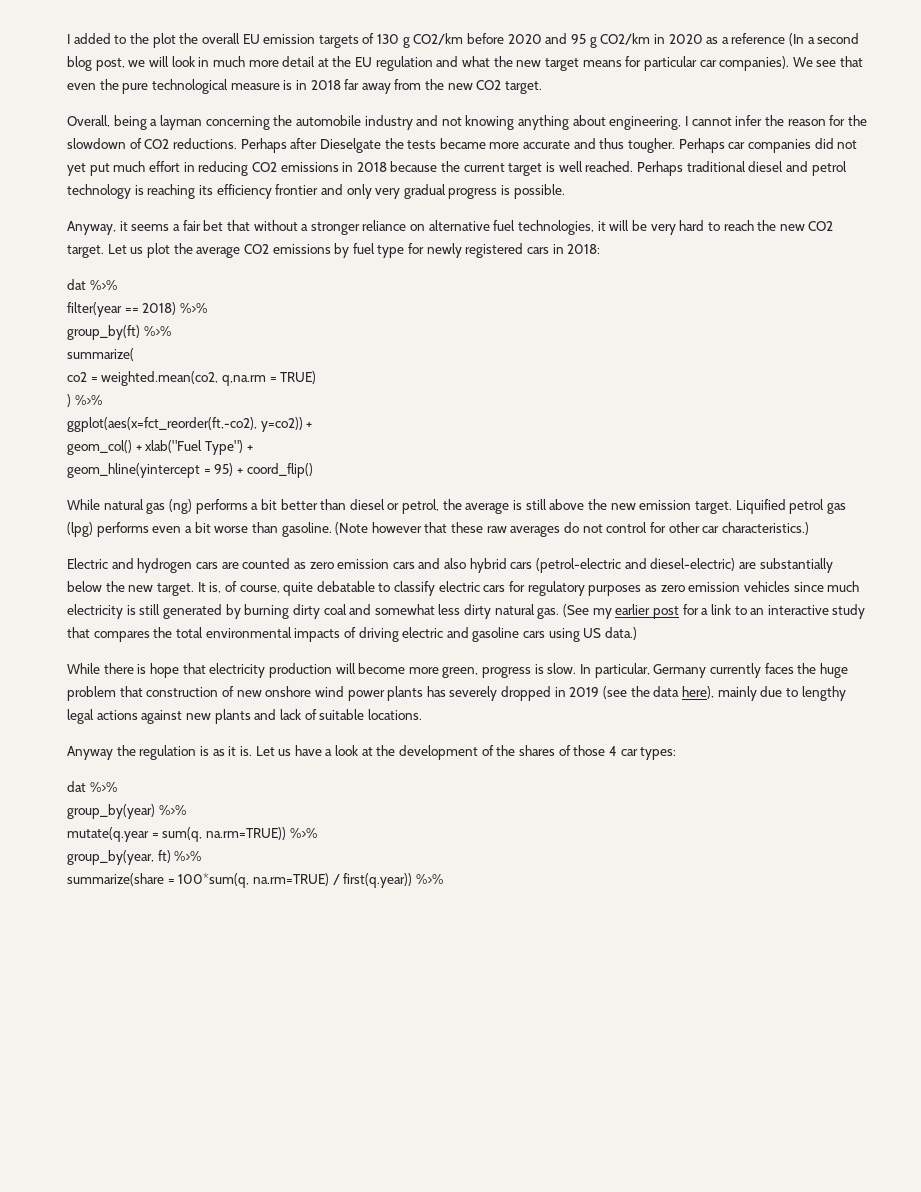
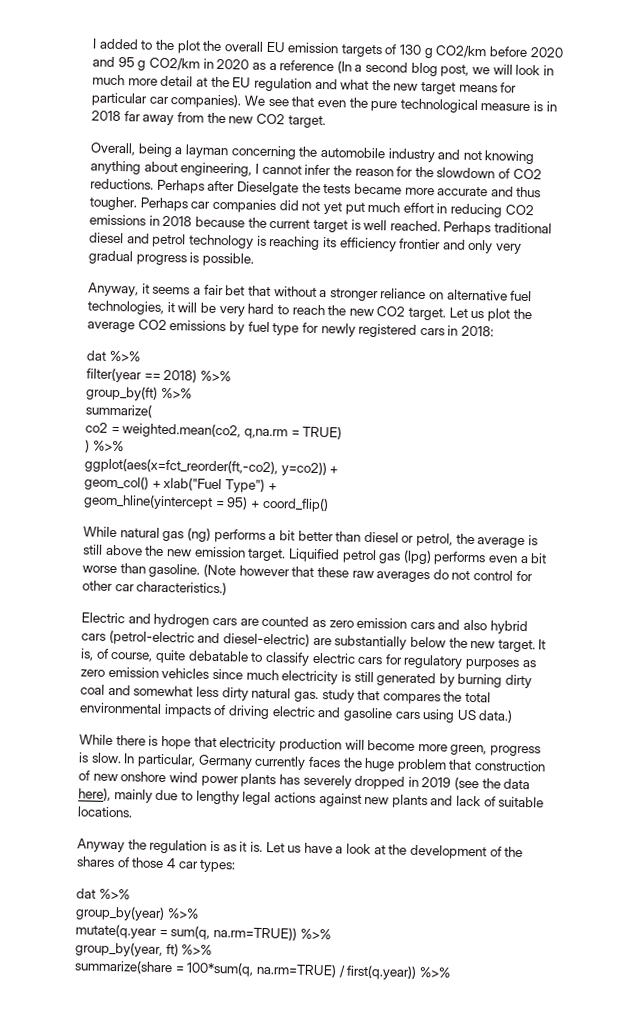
[563,604,829,619] (See my earlier post for a link to an interactive -> (319, 697) none

